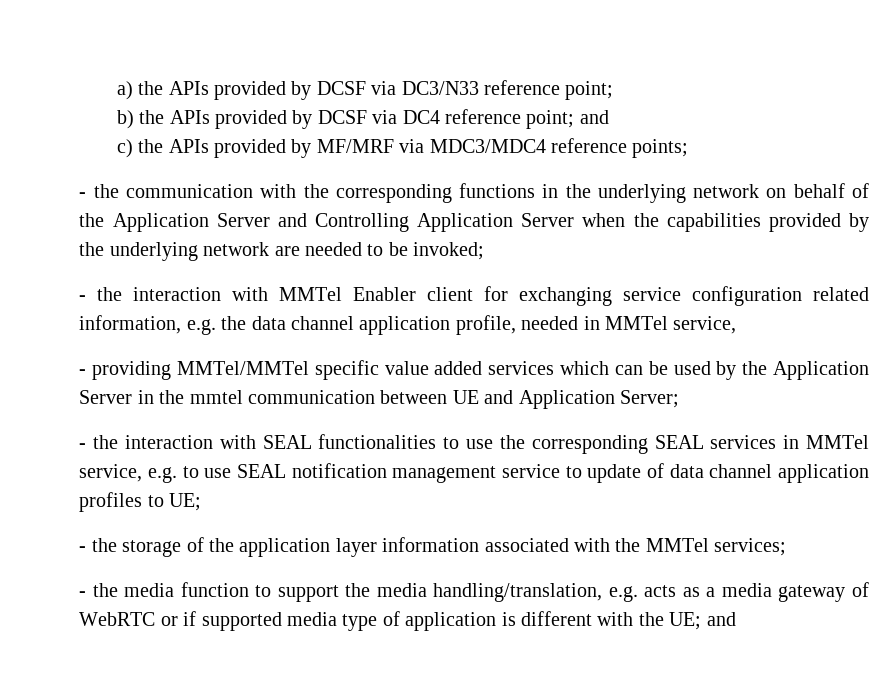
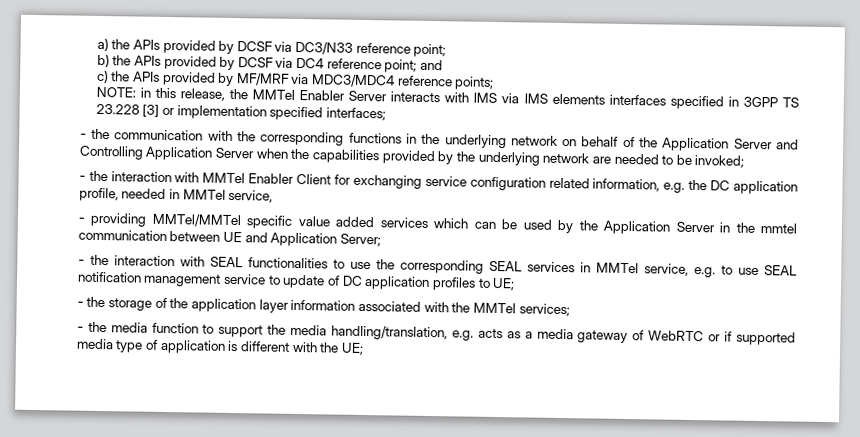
(689, 148) none -> [95,86,799,110] [95,103,386,121] // NOTE: in this release, the MMTel Enabler Server interacts with IMS via IMS elements interfaces specified in 3GPP TS 23.228 [3] or implementation specified interfaces;
[427,287,474,301] client -> [296,173,332,185] Client
[251,316,354,330] data channel -> [710,180,731,191] DC
[669,464,773,478] data channel -> [341,275,363,286] DC
[706,612,736,626] and -> (364, 348) none

